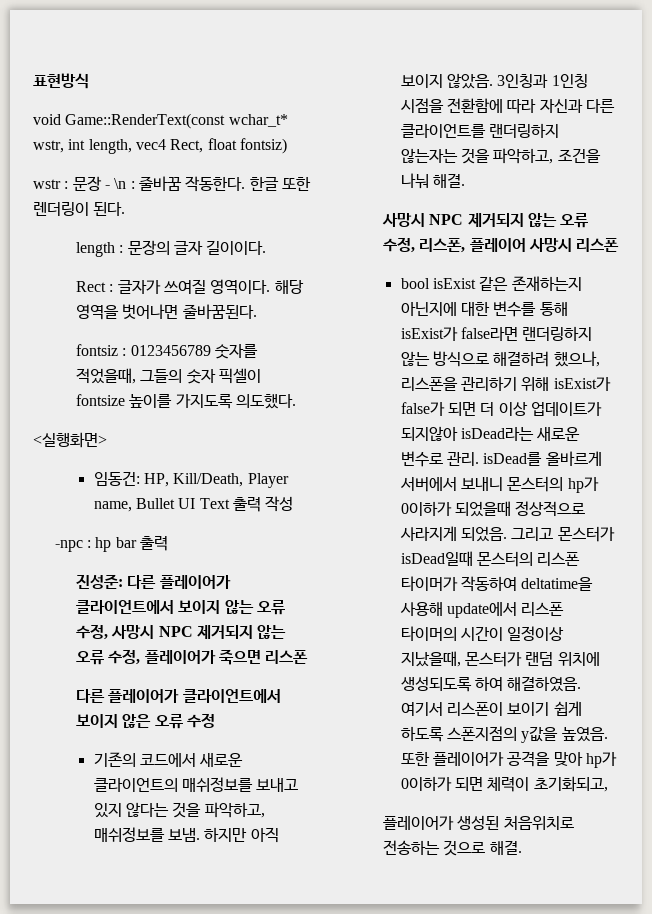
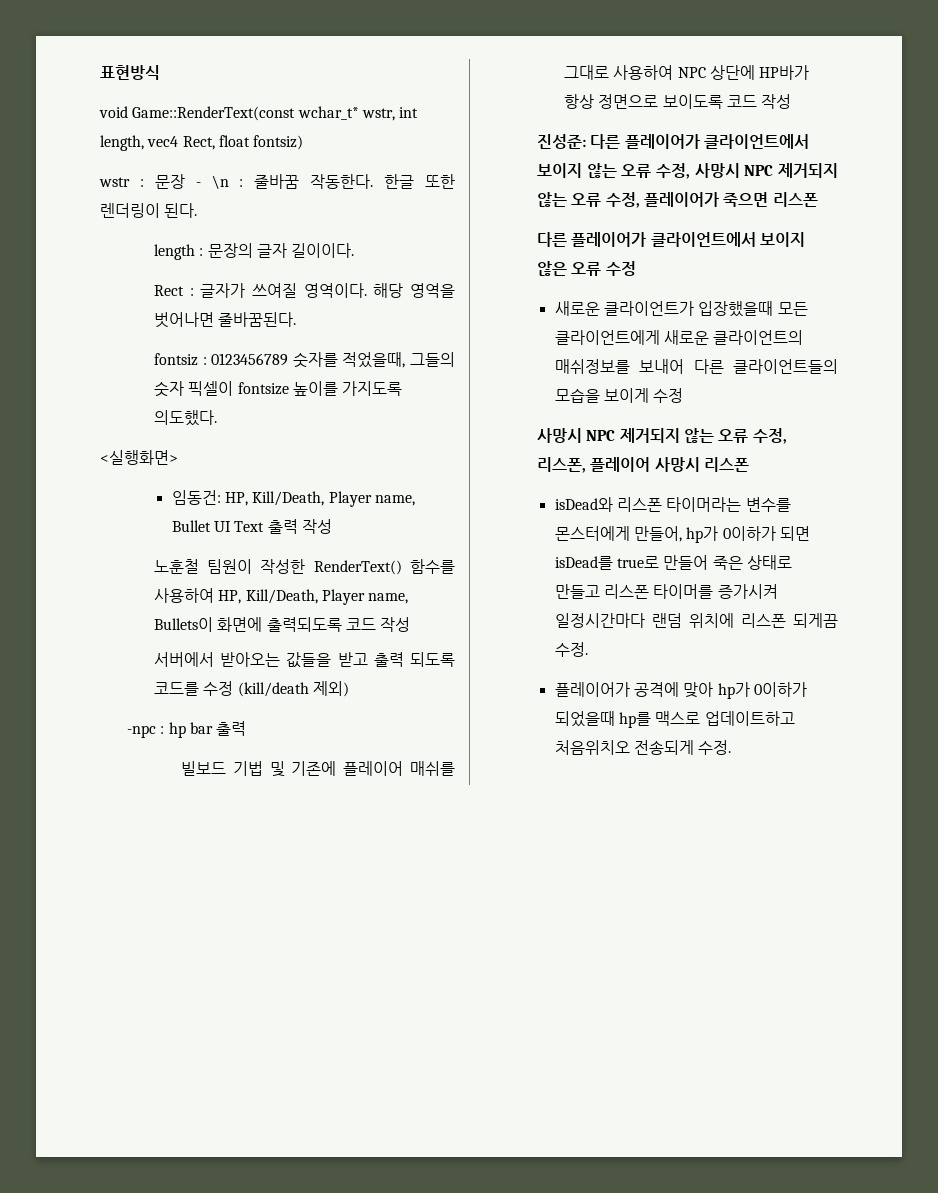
(294, 504) none -> [153,559,456,575] [153,588,409,605] [153,617,411,632] [153,652,455,668] [153,681,349,697] // 노훈철 팀원이 작성한 RenderText() 함수를 사용하여 HP, Kill/Death, Player name, Bullets이 화면에 출력되도록 코드 작성 // 서버에서 받아오는 값들을 받고 출력 되도록 코드를 수정 (kill/death 제외)
(168, 543) none -> [180,761,455,777] [563,65,810,80] [563,94,792,109] // 빌보드 기법 및 기존에 플레이어 매쉬를 그대로 사용하여 NPC 상단에 HP바가 항상 정면으로 보이도록 코드 작성
[93,752,244,767] [93,777,299,792] [93,802,265,818] [93,827,279,843] [400,73,588,89] [400,98,615,114] [400,123,560,138] [400,148,601,164] [400,173,466,189] 기존의 코드에서 새로운 클라이언트의 매쉬정보를 보내고 있지 않다는 것을 파악하고, 매쉬정보를 보냄. 하지만 아직 보이지 않았음. 3인칭과 1인칭 시점을 전환함에 따라 자신과 다른 클라이언트를 랜더링하지 않는자는 것을 파악하고, 조건을 나눠 해결. -> [554,301,808,317] [554,330,804,345] [554,359,838,374] [554,388,684,403] 새로운 클라이언트가 입장했을때 모든 클라이언트에게 새로운 클라이언트의 매쉬정보를 보내어 다른 클라이언트들의 모습을 보이게 수정
[400,276,582,291] [400,301,568,317] [400,326,593,341] [400,351,600,367] [400,376,611,391] [400,402,602,416] [400,426,581,441] [400,451,602,467] [399,476,599,493] [400,501,586,517] [399,526,615,542] [400,551,581,567] [400,576,594,592] [399,602,565,618] [400,626,565,641] [400,651,600,667] [400,676,582,692] [400,701,582,716] [400,726,608,743] [400,751,617,768] [400,776,608,792] [383,815,574,830] [383,840,522,856] bool isExist 같은 존재하는지 아닌지에 대한 변수를 통해 isExist가 false라면 랜더링하지 않는 방식으로 해결하려 했으나, 리스폰을 관리하기 위해 isExist가 false가 되면 더 이상 업데이트가 되지않아 isDead라는 새로운 변수로 관리. isDead를 올바르게 서버에서 보내니 몬스터의 hp가 0이하가 되었을때 정상적으로 사라지게 되었음. 그리고 몬스터가 isDead일때 몬스터의 리스폰 타이머가 작동하여 deltatime을 사용해 update에서 리스폰 타이머의 시간이 일정이상 지났을때, 몬스터가 랜덤 위치에 생성되도록 하여 해결하였음. 여기서 리스폰이 보이기 쉽게 하도록 스폰지점의 y값을 높였음. 또한 플레이어가 공격을 맞아 hp가 0이하가 되면 체력이 초기화되고, // 플레이어가 생성된 처음위치로 전송하는 것으로 해결. -> [554,497,791,512] [554,526,810,543] [554,555,792,570] [554,584,778,599] [554,613,838,628] [554,642,588,657] [554,682,807,699] [554,711,795,728] [554,740,732,755] isDead와 리스폰 타이머라는 변수를 몬스터에게 만들어, hp가 0이하가 되면 isDead를 true로 만들어 죽은 상태로 만들고 리스폰 타이머를 증가시켜 일정시간마다 랜덤 위치에 리스폰 되게끔 수정. // 플레이어가 공격에 맞아 hp가 0이하가 되었을때 hp를 맥스로 업데이트하고 처음위치오 전송되게 수정.

